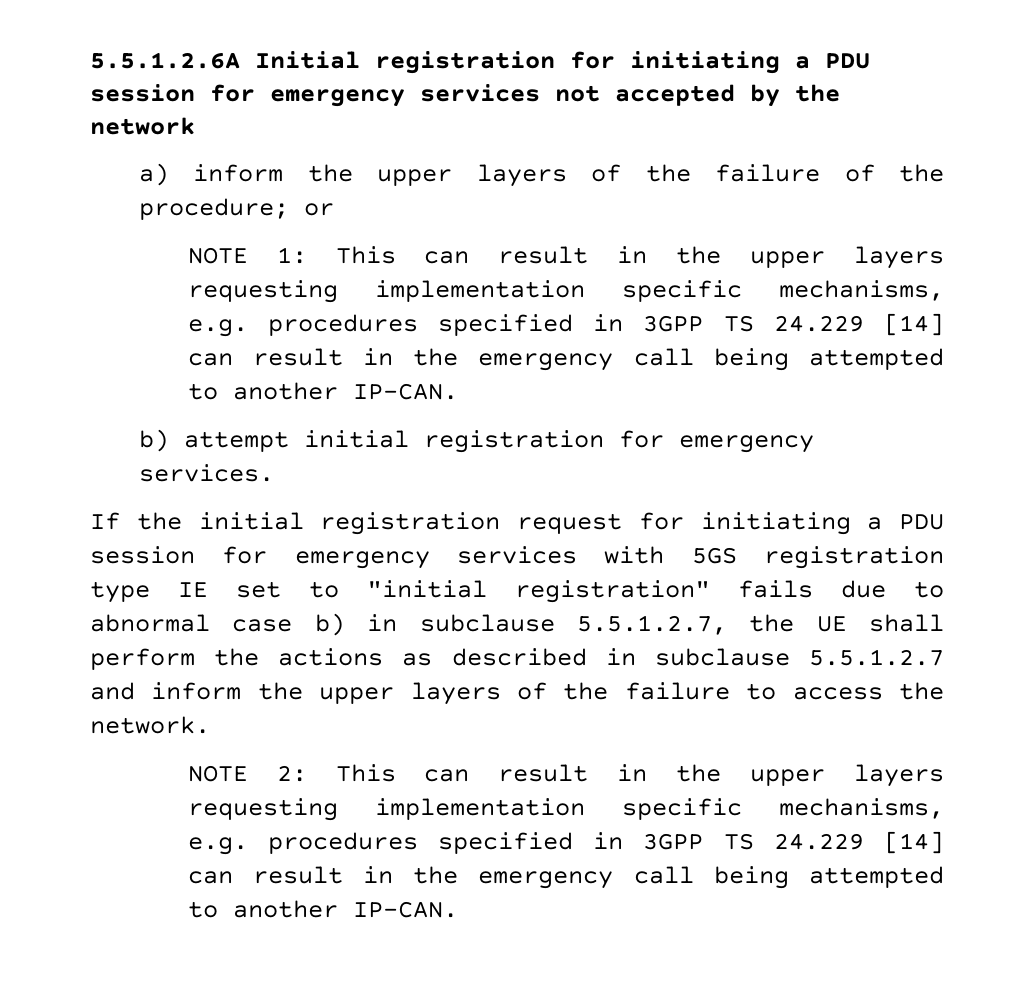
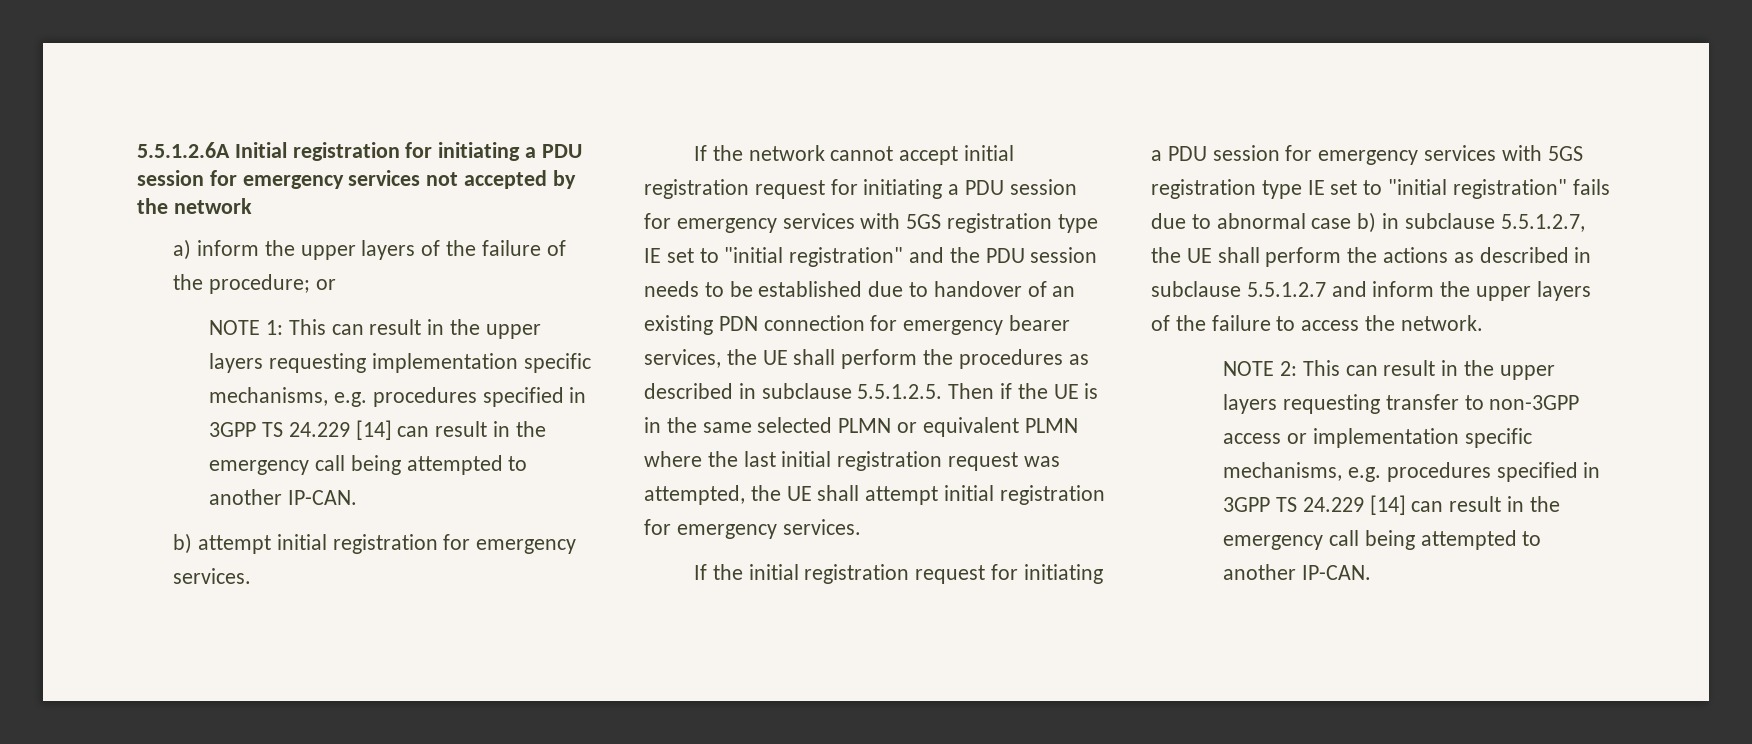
(274, 473) none -> [694,145,1015,165] [644,179,1077,199] [644,213,1098,233] [644,247,1098,267] [644,281,1076,297] [644,315,1071,335] [644,349,1089,369] [644,383,1099,399] [644,417,1078,437] [644,451,1060,471] [644,485,1105,505] [644,519,861,539] // If the network cannot accept initial registration request for initiating a PDU session for emergency services with 5GS registration type IE set to "initial registration" and the PDU session needs to be established due to handover of an existing PDN connection for emergency bearer services, the UE shall perform the procedures as described in subclause 5.5.1.2.5. Then if the UE is in the same selected PLMN or equivalent PLMN where the last initial registration request was attempted, the UE shall attempt initial registration for emergency services.
(338, 809) none -> [1385,394,1580,410] [1223,433,1308,444] transfer to non-3GPP access or

